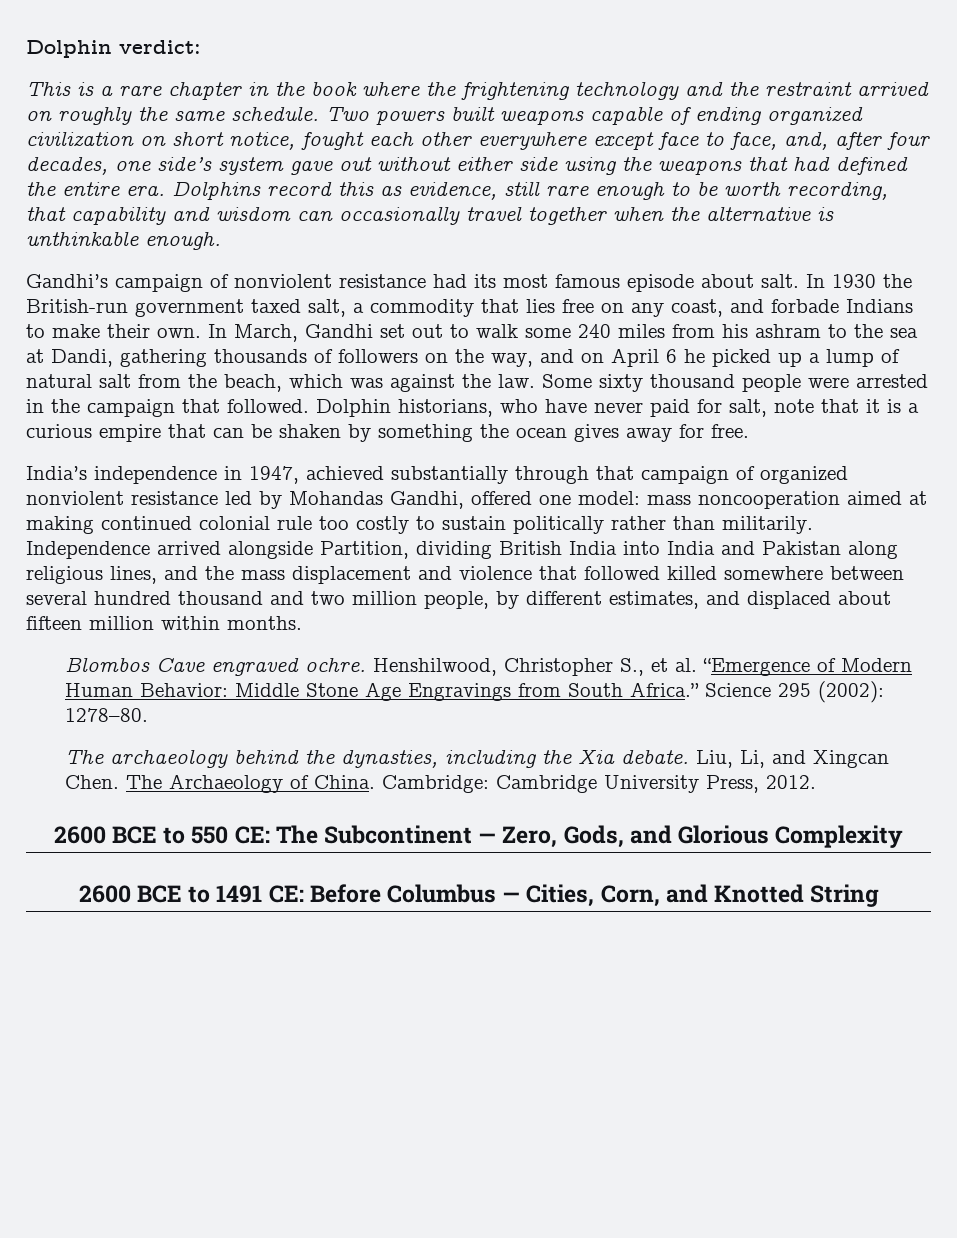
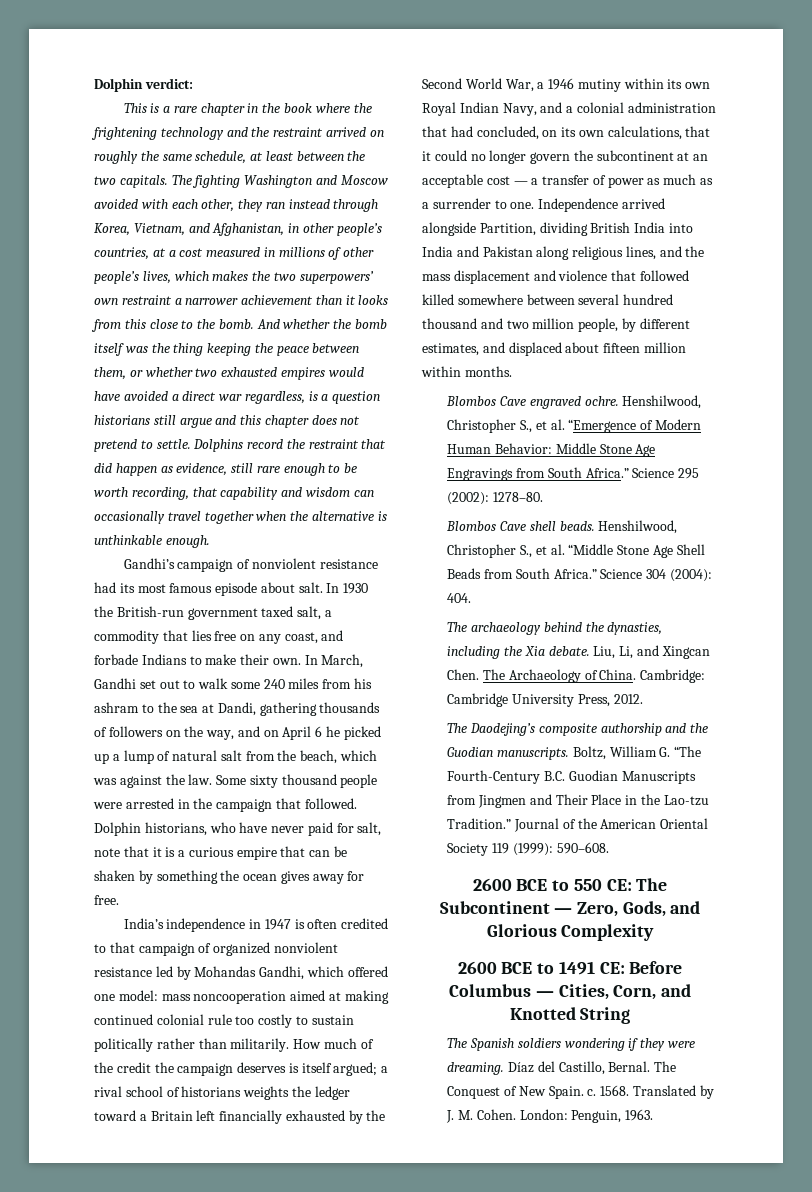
[231,106,863,125] [26,131,930,150] [26,157,908,175] [26,181,374,200] schedule. Two powers built weapons capable of ending organized civilization on short notice, fought each other everywhere except face to face, and, after four decades, one side’s system gave out without either side using the weapons that had defined the entire era. Dolphins record this -> [195,151,366,164] [94,175,388,188] [94,199,379,212] [94,223,382,236] [94,247,375,260] [94,271,374,284] [94,295,389,305] [91,319,388,332] [94,343,360,356] [94,367,364,380] [94,391,381,404] [94,415,361,428] [94,439,387,452] [94,463,157,476] schedule, at least between the two capitals. The fighting Washington and Moscow avoided with each other, they ran instead through Korea, Vietnam, and Afghanistan, in other people’s countries, at a cost measured in millions of other people’s lives, which makes the two superpowers’ own restraint a narrower achievement than it looks from this close to the bomb. And whether the bomb itself was the thing keeping the peace between them, or whether two exhausted empires would have avoided a direct war regardless, is a question historians still argue and this chapter does not pretend to settle. Dolphins record the restraint that did happen
[249,466,589,484] 1947, achieved substantially through -> [264,918,389,930] [94,944,106,953] 1947 is often credited to
(464, 500) none -> [306,966,344,977] which
(813, 525) none -> [293,1038,374,1049] [94,1062,389,1076] [94,1086,350,1100] [94,1110,386,1124] [422,78,711,92] [422,102,716,116] [422,126,711,140] [422,150,709,164] [422,174,714,188] [422,198,535,209] How much of the credit the campaign deserves is itself argued; a rival school of historians weights the ledger toward a Britain left financially exhausted by the Second World War, a 1946 mutiny within its own Royal Indian Navy, and a colonial administration that had concluded, on its own calculations, that it could no longer govern the subcontinent at an acceptable cost — a transfer of power as much as a surrender to one.
(148, 715) none -> [446,520,678,534] [447,544,705,558] [447,568,712,582] [447,593,472,603] // Blombos Cave shell beads. Henshilwood, Christopher S., et al. “Middle Stone Age Shell Beads from South Africa.” Science 304 (2004): 404.
(816, 782) none -> [447,723,709,736] [447,746,702,760] [447,770,696,784] [447,794,709,808] [447,818,709,832] [447,842,609,856] // The Daodejing’s composite authorship and the Guodian manuscripts. Boltz, William G. “The Fourth-Century B.C. Guodian Manuscripts from Jingmen and Their Place in the Lao-tzu Tradition.” Journal of the American Oriental Society 119 (1999): 590–608.
(880, 895) none -> [447,1038,695,1051] [447,1061,677,1075] [447,1085,714,1099] [446,1109,654,1123] // The Spanish soldiers wondering if they were dreaming. Díaz del Castillo, Bernal. The Conquest of New Spain. c. 1568. Translated by J. M. Cohen. London: Penguin, 1963.

